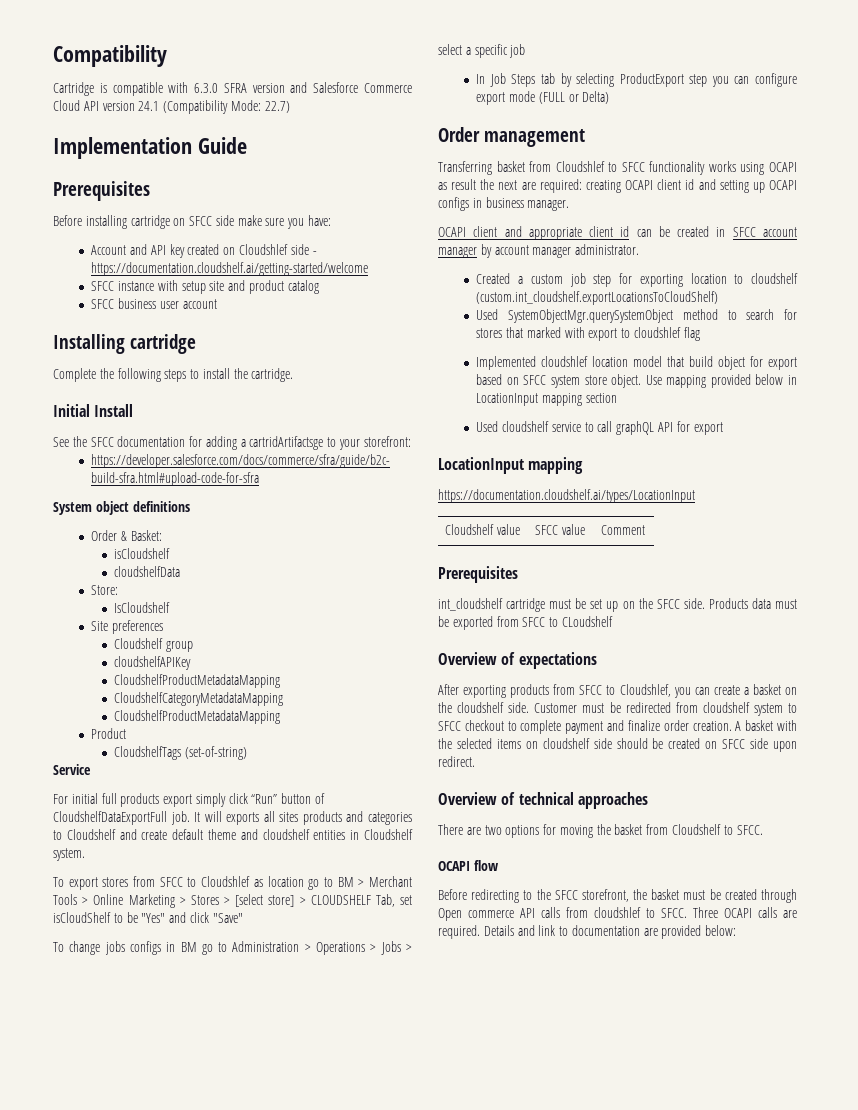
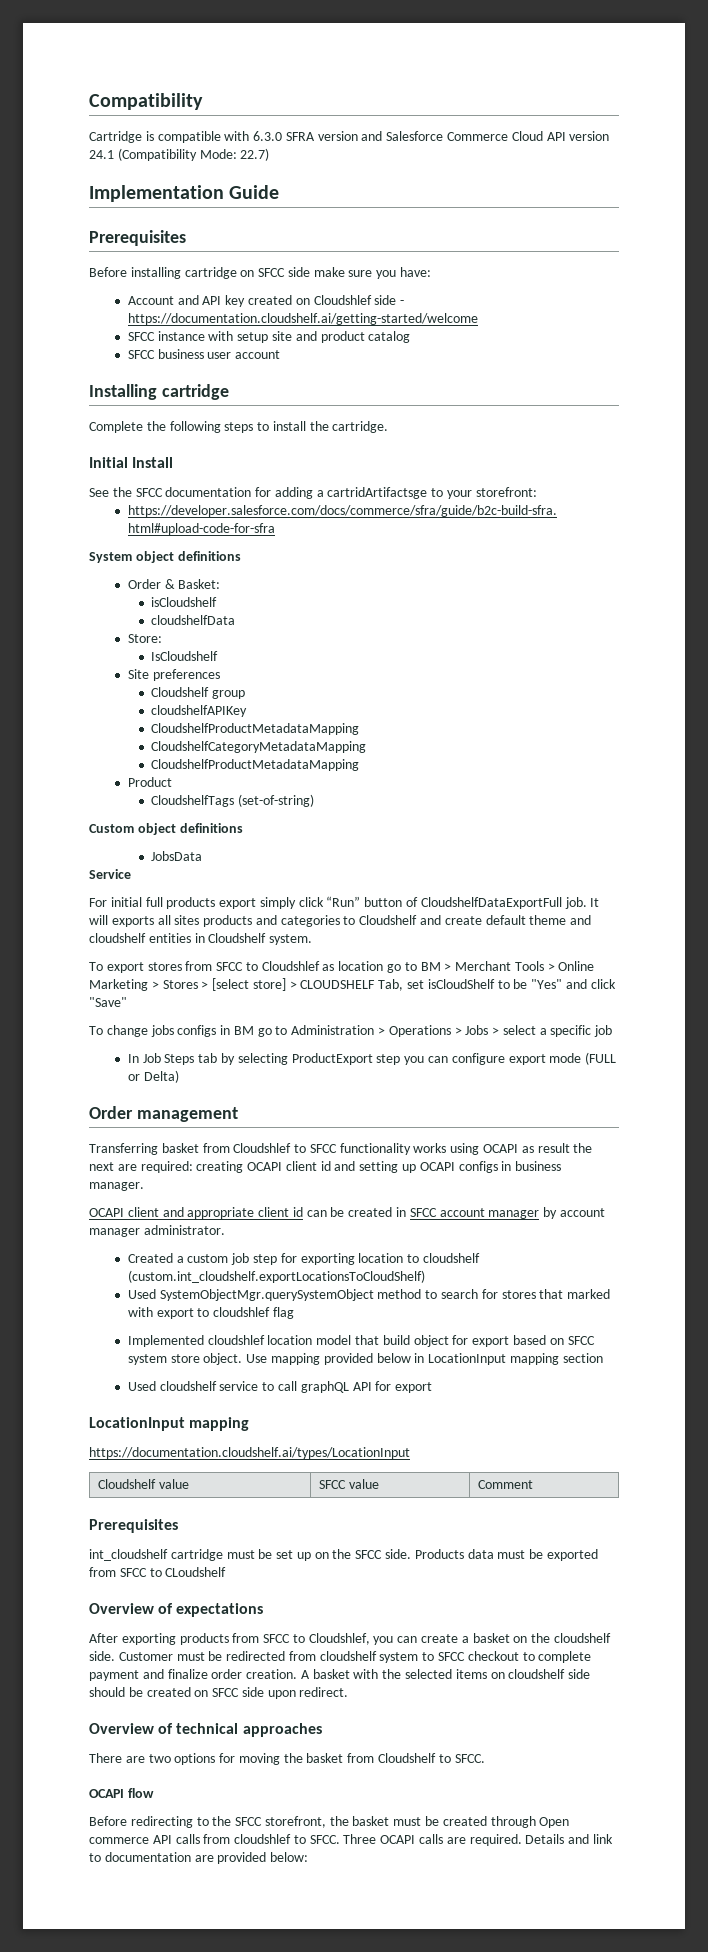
(248, 753) none -> [89,823,243,835] [151,851,203,861] // Custom object definitions // JobsData

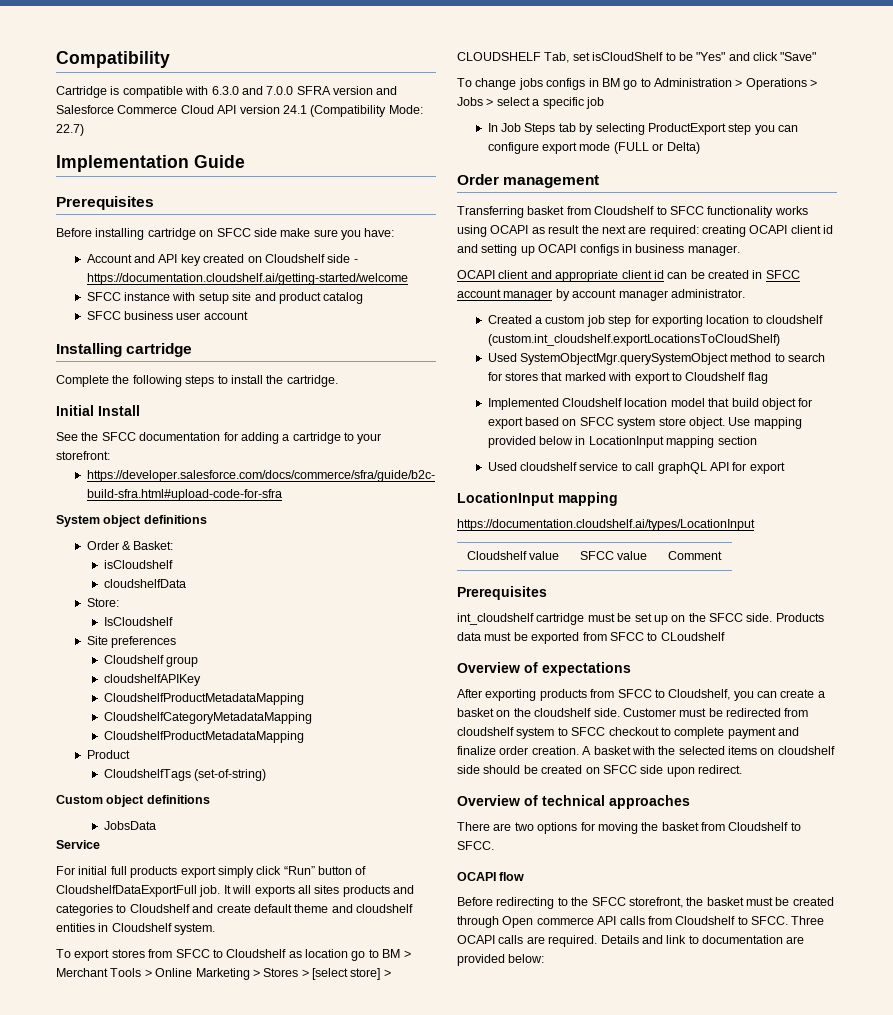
(283, 136) none -> [241,86,294,95] and 7.0.0
[313,295,372,305] Cloudshlef -> [264,254,325,263] Cloudshelf
[327,487,428,499] cartridArtifactsge -> [292,432,341,444] cartridge
[261,961,320,971] Cloudshlef -> [226,949,287,958] Cloudshelf
[233,1143,292,1153] Cloudshlef -> [594,206,655,215] Cloudshelf
[213,1307,271,1317] cloudshlef -> [685,372,746,381] Cloudshelf
[207,1335,265,1345] cloudshlef -> [562,398,623,407] Cloudshelf
[308,1633,370,1645] Cloudshlef, -> [668,689,731,700] Cloudshelf,
[234,1834,292,1844] cloudshlef -> [675,916,736,925] Cloudshelf

